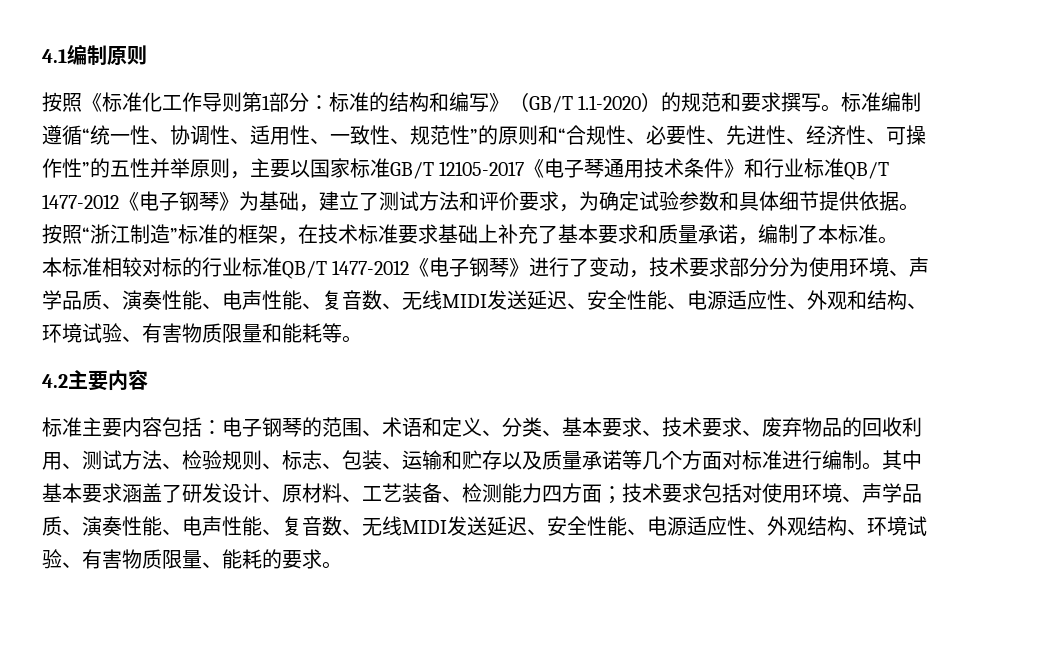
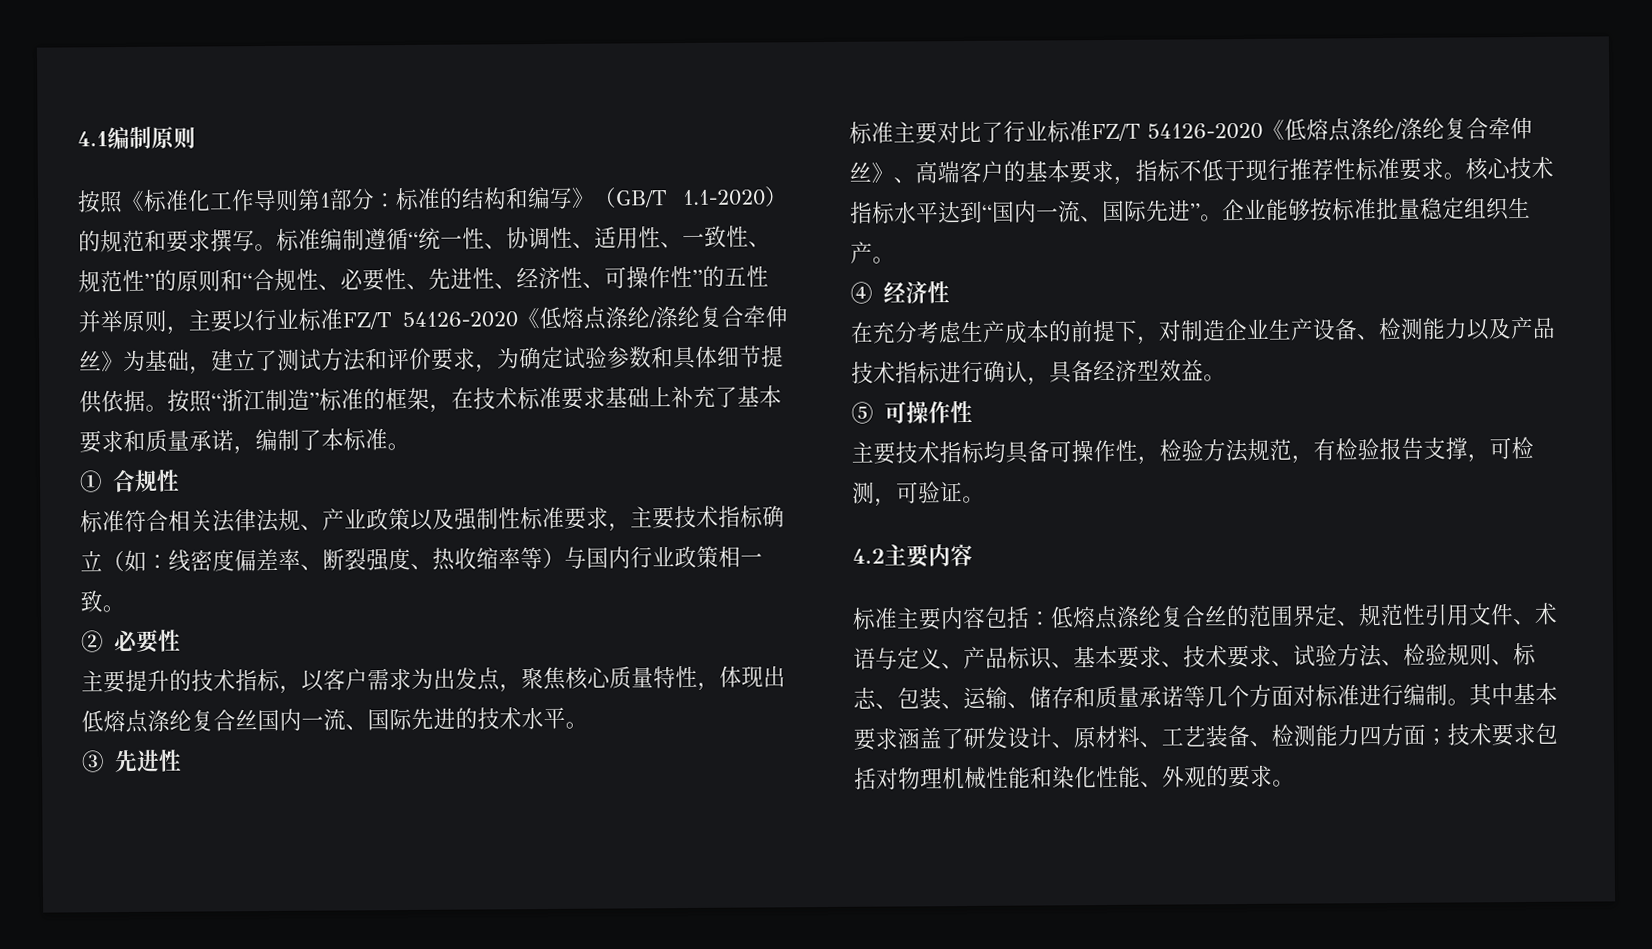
[310,158,890,180] [42,191,219,211] 国家标准GB/T 12105-2017《电子琴通用技术条件》和行业标准QB/T 1477-2012《电子钢琴 -> [254,305,788,332] [79,350,102,371] 行业标准FZ/T 54126-2020《低熔点涤纶/涤纶复合牵伸丝
[42,257,930,279] [42,290,927,310] [42,323,342,343] 本标准相较对标的行业标准QB/T 1477-2012《电子钢琴》进行了变动，技术要求部分分为使用环境、声学品质、演奏性能、电声性能、复音数、无线MIDI发送延迟、安全性能、电源适应性、外观和结构、环境试验、有害物质限量和能耗等 -> [79,469,180,493] [80,505,785,533] [80,545,763,573] [80,590,125,613] [81,629,181,653] [81,665,786,694] [81,706,588,734] [81,749,182,773] [849,116,1533,145] [849,156,1554,185] [850,196,1531,224] [850,241,895,264] [850,281,950,304] [850,316,1556,345] [851,359,1226,386] [851,400,973,424] [851,436,1534,465] [852,481,963,507] ①合规性 // 标准符合相关法律法规、产业政策以及强制性标准要求，主要技术指标确立（如：线密度偏差率、断裂强度、热收缩率等）与国内行业政策相一致。 // ②必要性 // 主要提升的技术指标，以客户需求为出发点，聚焦核心质量特性，体现出低熔点涤纶复合丝国内一流、国际先进的技术水平。 // ③先进性 // 标准主要对比了行业标准FZ/T 54126-2020《低熔点涤纶/涤纶复合牵伸丝》、高端客户的基本要求，指标不低于现行推荐性标准要求。核心技术指标水平达到“国内一流、国际先进”。企业能够按标准批量稳定组织生产。 // ④经济性 // 在充分考虑生产成本的前提下，对制造企业生产设备、检测能力以及产品技术指标进行确认，具备经济型效益。 // ⑤可操作性 // 主要技术指标均具备可操作性，检验方法规范，有检验报告支撑，可检测，可验证
[222,417,542,437] 电子钢琴的范围、术语和定义、分类 -> [1050,602,1558,630] [853,646,1052,670] 低熔点涤纶复合丝的范围界定、规范性引用文件、术语与定义、产品标识
[762,417,922,437] [42,450,122,470] 废弃物品的回收利用、测试 -> [1293,644,1338,667] 试验
[442,450,542,470] 和贮存以及 -> [1007,686,1096,709] 、储存和
[762,483,922,503] [42,516,927,536] [42,549,262,569] 使用环境、声学品质、演奏性能、电声性能、复音数、无线MIDI发送延迟、安全性能、电源适应性、外观结构、环境试验、有害物质限量、能耗 -> [898,765,1207,790] 物理机械性能和染化性能、外观

